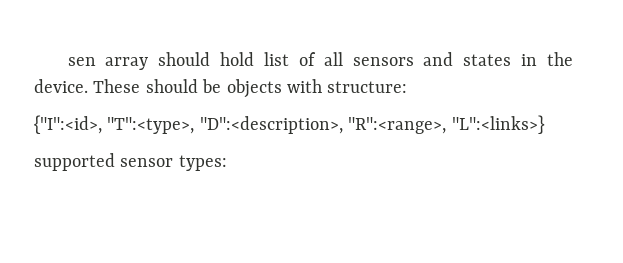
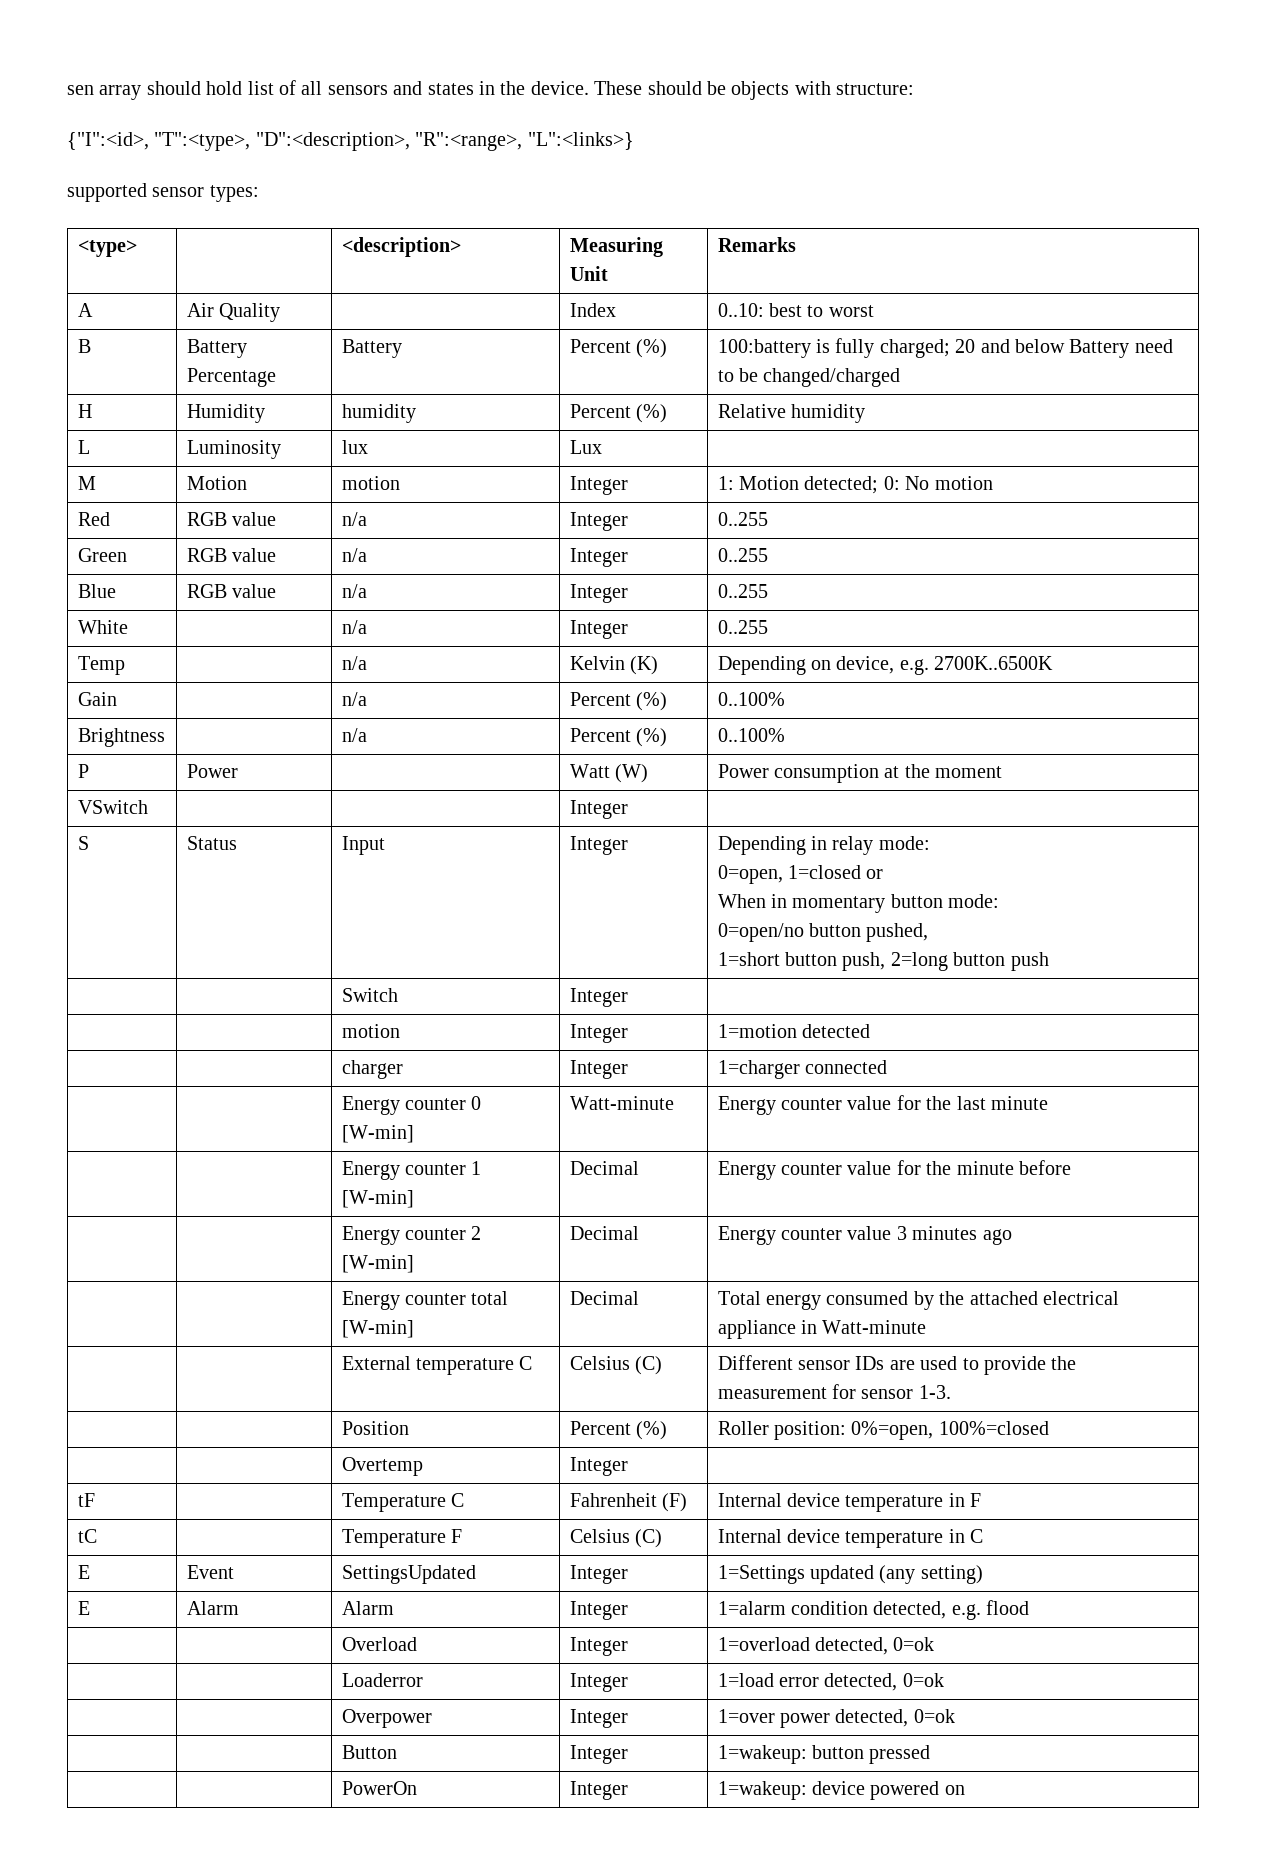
(227, 163) none -> [77,240,137,257] [341,237,461,257] [569,237,663,257] [569,266,608,281] [717,237,796,252] [77,303,93,317] [186,303,280,322] [569,303,616,317] [717,303,874,317] [77,339,91,353] [186,339,247,358] [186,368,276,387] [341,339,402,358] [569,339,667,358] [717,338,1173,358] [717,368,901,387] [77,404,92,418] [186,404,265,423] [341,404,416,423] [569,404,667,423] [717,404,865,423] [77,440,90,454] [186,440,281,459] [341,440,368,454] [569,440,602,454] [77,476,96,490] [186,476,247,490] [341,476,400,490] [569,476,628,495] [717,476,993,494] [77,512,110,526] [186,512,276,526] [341,512,367,526] [569,512,628,531] [717,512,768,526] [77,548,127,562] [186,548,276,562] [341,548,367,562] [569,548,628,567] [717,548,768,562] [77,584,116,598] [186,584,276,598] [341,584,367,598] [569,584,628,603] [717,584,768,598] [77,620,128,634] [341,620,367,634] [569,620,628,639] [717,620,768,634] [77,656,125,675] [341,656,367,670] [569,656,658,675] [717,656,1054,675] [77,692,117,706] [341,692,367,706] [569,692,667,711] [717,692,785,706] [77,728,165,747] [341,728,367,742] [569,728,667,747] [717,728,785,742] [77,764,89,778] [186,764,238,778] [569,764,648,783] [717,764,1003,783] [77,800,148,814] [569,800,628,819] [77,836,89,850] [186,836,237,850] [341,836,385,855] [569,836,628,855] [717,836,930,855] [717,865,884,884] [717,894,1000,913] [717,923,929,942] [717,952,1049,971] [341,988,398,1002] [569,988,628,1007] [341,1024,400,1038] [569,1024,628,1043] [717,1024,870,1038] [341,1060,403,1079] [569,1060,628,1079] [717,1060,887,1079] [341,1096,482,1115] [341,1125,414,1143] [569,1096,674,1110] [717,1095,1048,1115] [341,1161,482,1180] [341,1190,414,1208] [569,1161,639,1175] [717,1160,1071,1180] [341,1226,482,1245] [341,1255,414,1273] [569,1226,639,1240] [717,1226,1012,1245] [341,1291,509,1310] [341,1320,414,1338] [569,1291,639,1305] [717,1291,1119,1310] [717,1320,927,1339] [341,1356,533,1375] [569,1356,662,1375] [717,1355,1077,1375] [717,1384,951,1399] [341,1421,409,1435] [569,1421,667,1440] [717,1421,1049,1440] [341,1457,423,1476] [569,1457,628,1476] [77,1493,95,1507] [341,1493,464,1512] [569,1493,687,1512] [717,1493,982,1512] [77,1529,97,1543] [341,1529,462,1548] [569,1529,662,1548] [717,1529,984,1548] [77,1565,90,1579] [186,1565,234,1579] [341,1565,476,1584] [569,1565,628,1584] [717,1565,983,1584] [77,1601,90,1615] [186,1601,239,1615] [341,1601,394,1615] [569,1601,628,1620] [717,1600,1030,1620] [341,1637,417,1651] [569,1637,628,1656] [717,1637,935,1655] [341,1673,423,1687] [569,1673,628,1692] [717,1673,944,1691] [341,1709,432,1728] [569,1709,628,1728] [717,1709,955,1728] [341,1745,397,1759] [569,1745,628,1764] [717,1745,931,1764] [341,1781,417,1795] [569,1781,628,1800] [717,1781,965,1800] // <type> | | <description> | Measuring Unit | Remarks // A | Air Quality | | Index | 0..10: best to worst // B | Battery Percentage | Battery | Percent (%) | 100:battery is fully charged; 20 and below Battery need to be changed/charged // H | Humidity | humidity | Percent (%) | Relative humidity // L | Luminosity | lux | Lux | // M | Motion | motion | Integer | 1: Motion detected; 0: No motion // Red | RGB value | n/a | Integer | 0..255 // Green | RGB value | n/a | Integer | 0..255 // Blue | RGB value | n/a | Integer | 0..255 // White | | n/a | Integer | 0..255 // Temp | | n/a | Kelvin (K) | Depending on device, e.g. 2700K..6500K // Gain | | n/a | Percent (%) | 0..100% // Brightness | | n/a | Percent (%) | 0..100% // P | Power | | Watt (W) | Power consumption at the moment // VSwitch | | | Integer | // S | Status | Input | Integer | Depending in relay mode: // 0=open, 1=closed or // When in momentary button mode: // 0=open/no button pushed, // 1=short button push, 2=long button push // | | Switch | Integer | // | | motion | Integer | 1=motion detected // | | charger | Integer | 1=charger connected // | | Energy counter 0 [W-min] | Watt-minute | Energy counter value for the last minute // | | Energy counter 1 [W-min] | Decimal | Energy counter value for the minute before // | | Energy counter 2 [W-min] | Decimal | Energy counter value 3 minutes ago // | | Energy counter total [W-min] | Decimal | Total energy consumed by the attached electrical appliance in Watt-minute // | | External temperature C | Celsius (C) | Different sensor IDs are used to provide the measurement for sensor 1-3. // | | Position | Percent (%) | Roller position: 0%=open, 100%=closed // | | Overtemp | Integer | // tF | | Temperature C | Fahrenheit (F) | Internal device temperature in F // tC | | Temperature F | Celsius (C) | Internal device temperature in C // E | Event | SettingsUpdated | Integer | 1=Settings updated (any setting) // E | Alarm | Alarm | Integer | 1=alarm condition detected, e.g. flood // | | Overload | Integer | 1=overload detected, 0=ok // | | Loaderror | Integer | 1=load error detected, 0=ok // | | Overpower | Integer | 1=over power detected, 0=ok // | | Button | Integer | 1=wakeup: button pressed // | | PowerOn | Integer | 1=wakeup: device powered on

